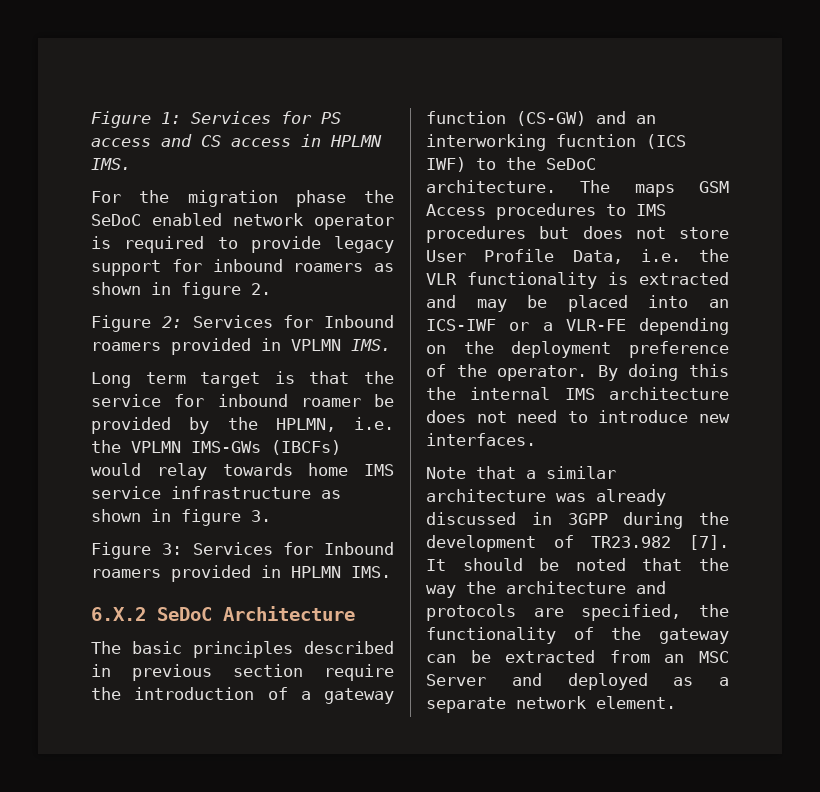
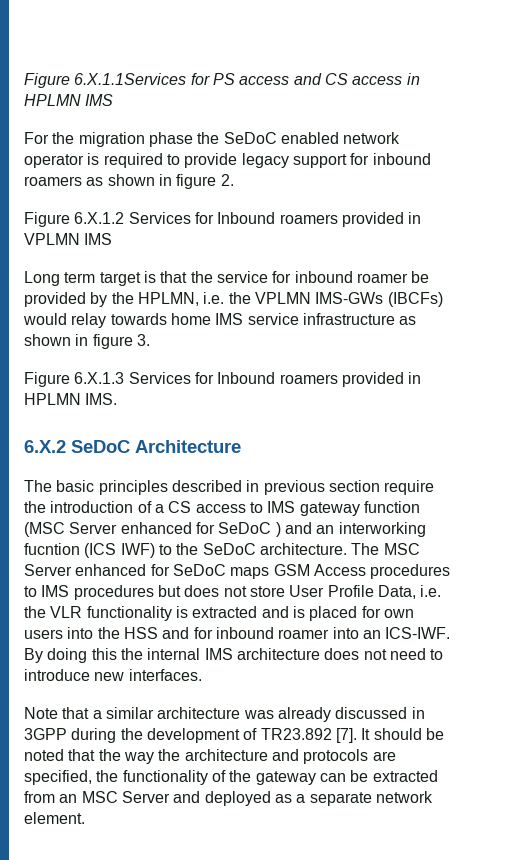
[91,111,271,128] Figure 1: Services -> [24,73,187,88] Figure 6.X.1.1Services
[91,158,131,170] IMS. -> [85,94,114,106] IMS
[161,316,182,328] 2: -> [74,212,125,224] 6.X.1.2
[351,339,391,351] IMS. -> [84,233,113,245] IMS
[161,543,182,555] 3: -> [74,372,125,384] 6.X.1.3
[324,688,394,704] [426,111,586,126] gateway function (CS-GW) -> [168,501,420,516] [24,522,281,537] CS access to IMS gateway function (MSC Server enhanced for SeDoC )
(611, 186) none -> [383,543,420,555] [24,564,226,576] MSC Server enhanced for SeDoC
[476,295,729,312] [426,318,729,335] [426,341,729,358] [426,364,588,381] may be placed into an ICS-IWF or a VLR-FE depending on the deployment preference of the operator. -> [292,606,414,621] [24,627,451,639] is placed for own users into the HSS and for inbound roamer into an ICS-IWF.
[591,536,672,548] TR23.982 -> [260,728,332,740] TR23.892

